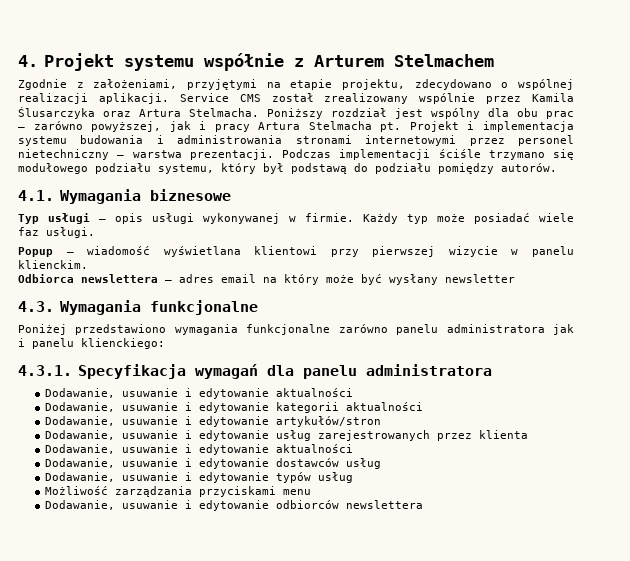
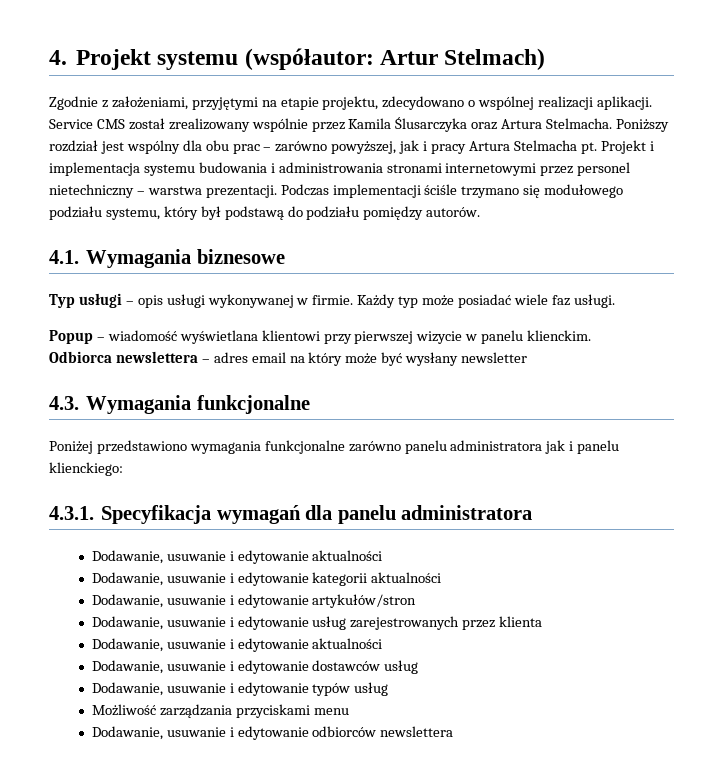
[203,53,494,71] współnie z Arturem Stelmachem -> [244,48,546,70] (współautor: Artur Stelmach)

